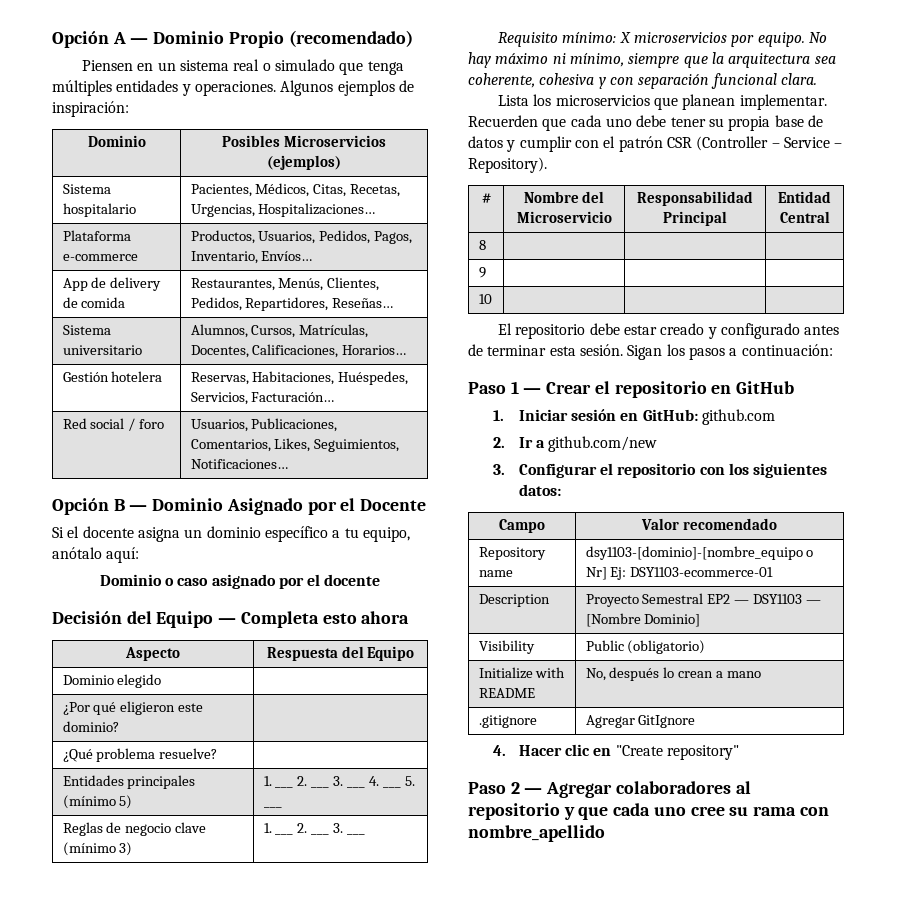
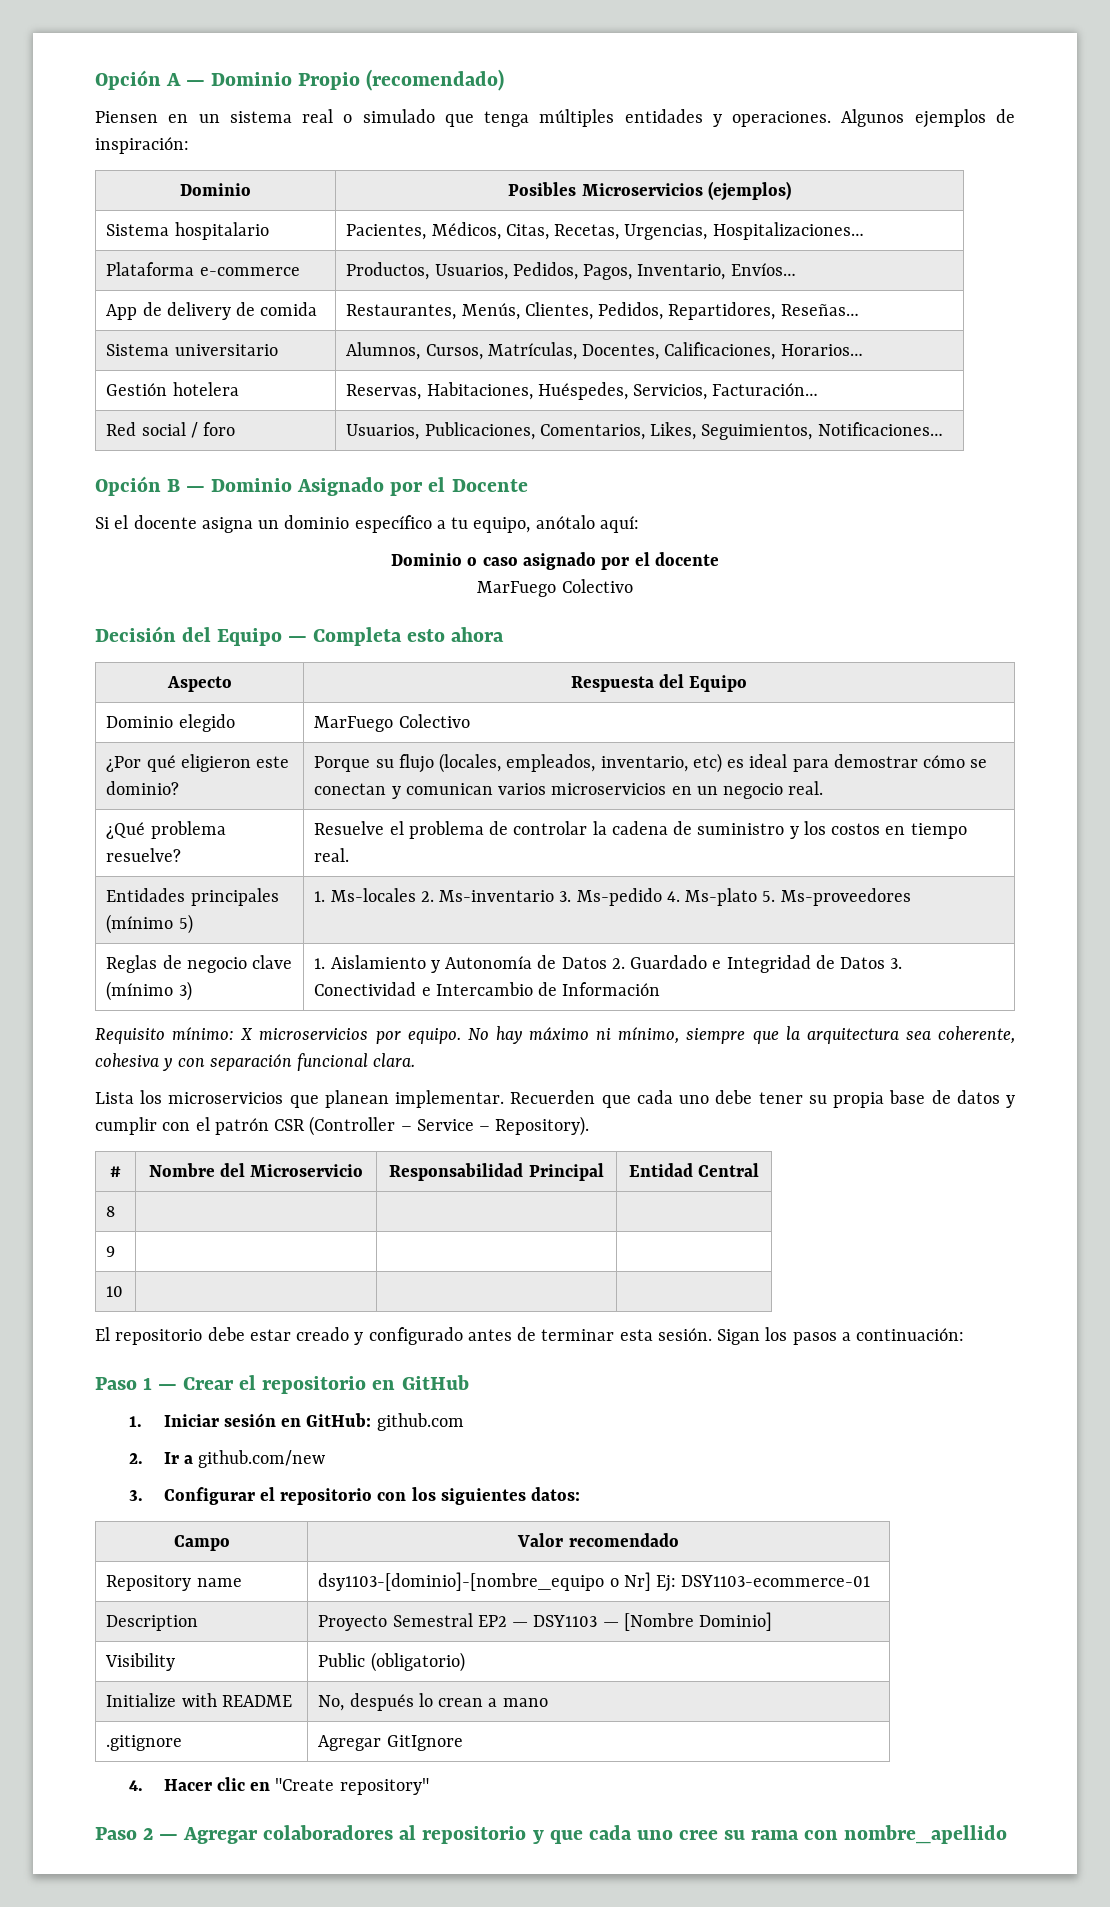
(381, 580) none -> [477,579,633,597] // MarFuego Colectivo
(162, 681) none -> [314,714,470,732] MarFuego Colectivo
[62,748,218,762] // ¿Qué problema resuelve? | -> [314,753,988,773] [314,781,824,799] [106,821,226,839] [106,848,182,862] [314,821,967,839] [314,848,350,862] Porque su flujo (locales, empleados, inventario, etc) es ideal para demostrar cómo se conectan y comunican varios microservicios en un negocio real. // ¿Qué problema resuelve? | Resuelve el problema de controlar la cadena de suministro y los costos en tiempo real.
[275,786,294,788] [297,776,308,786] [311,786,330,788] [333,776,344,786] [347,786,366,788] [369,776,380,786] [382,786,401,788] [404,776,415,786] [263,806,282,808] ___ 2. ___ 3. ___ 4. ___ 5. ___ -> [330,888,911,906] Ms-locales 2. Ms-inventario 3. Ms-pedido 4. Ms-plato 5. Ms-proveedores
[275,833,294,835] [297,823,308,833] [311,833,330,835] [333,823,344,833] [347,833,366,835] ___ 2. ___ 3. ___ -> [330,955,903,973] [314,982,661,996] Aislamiento y Autonomía de Datos 2. Guardado e Integridad de Datos 3. Conectividad e Intercambio de Información

